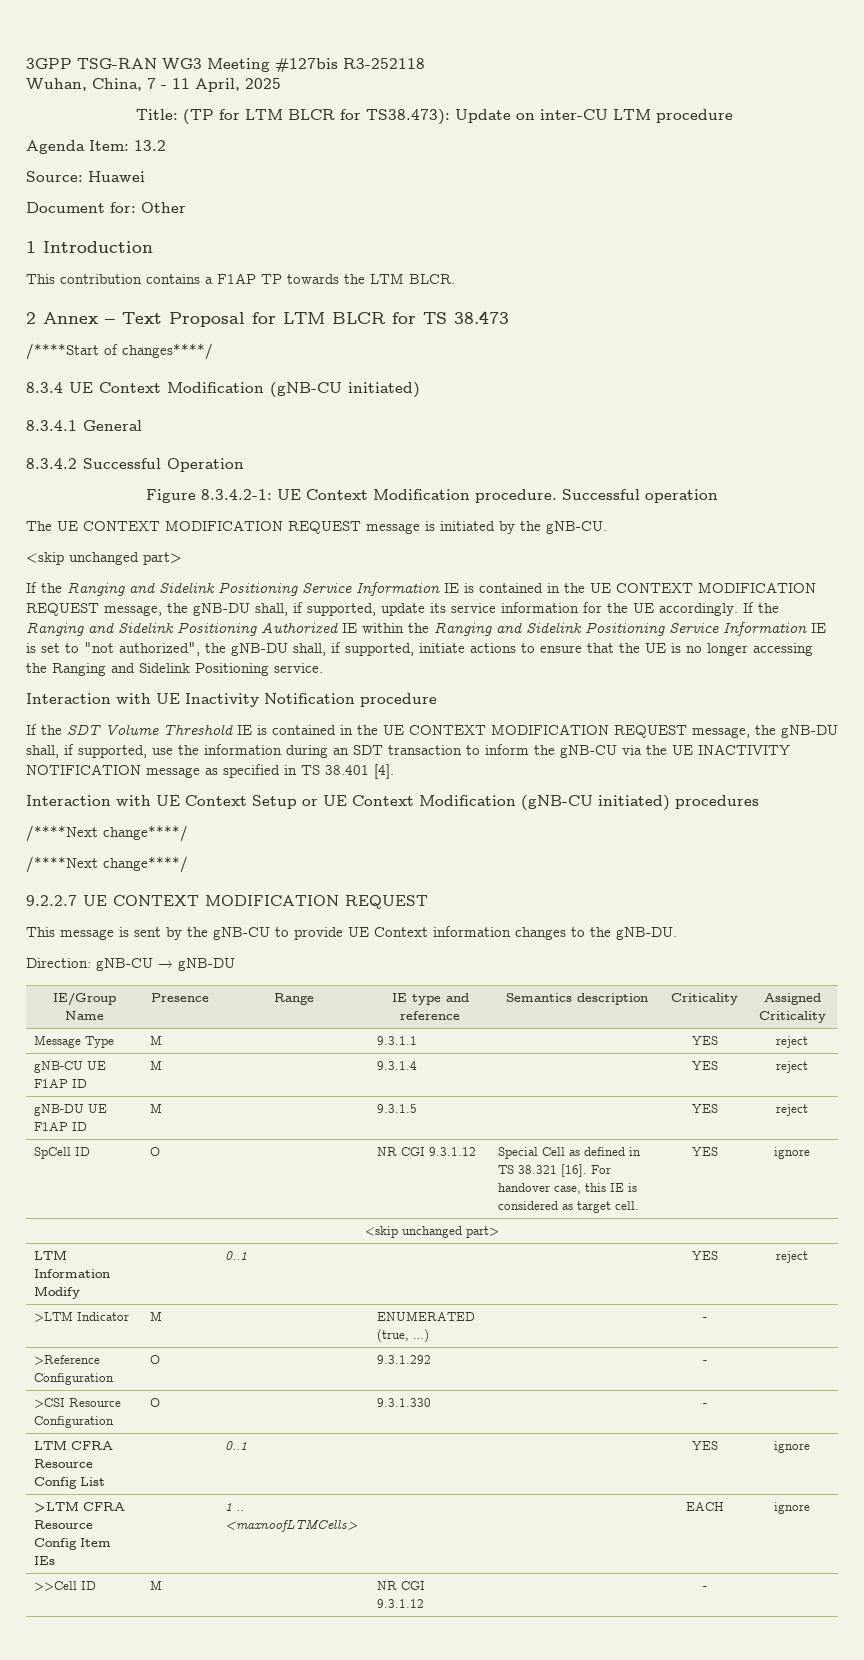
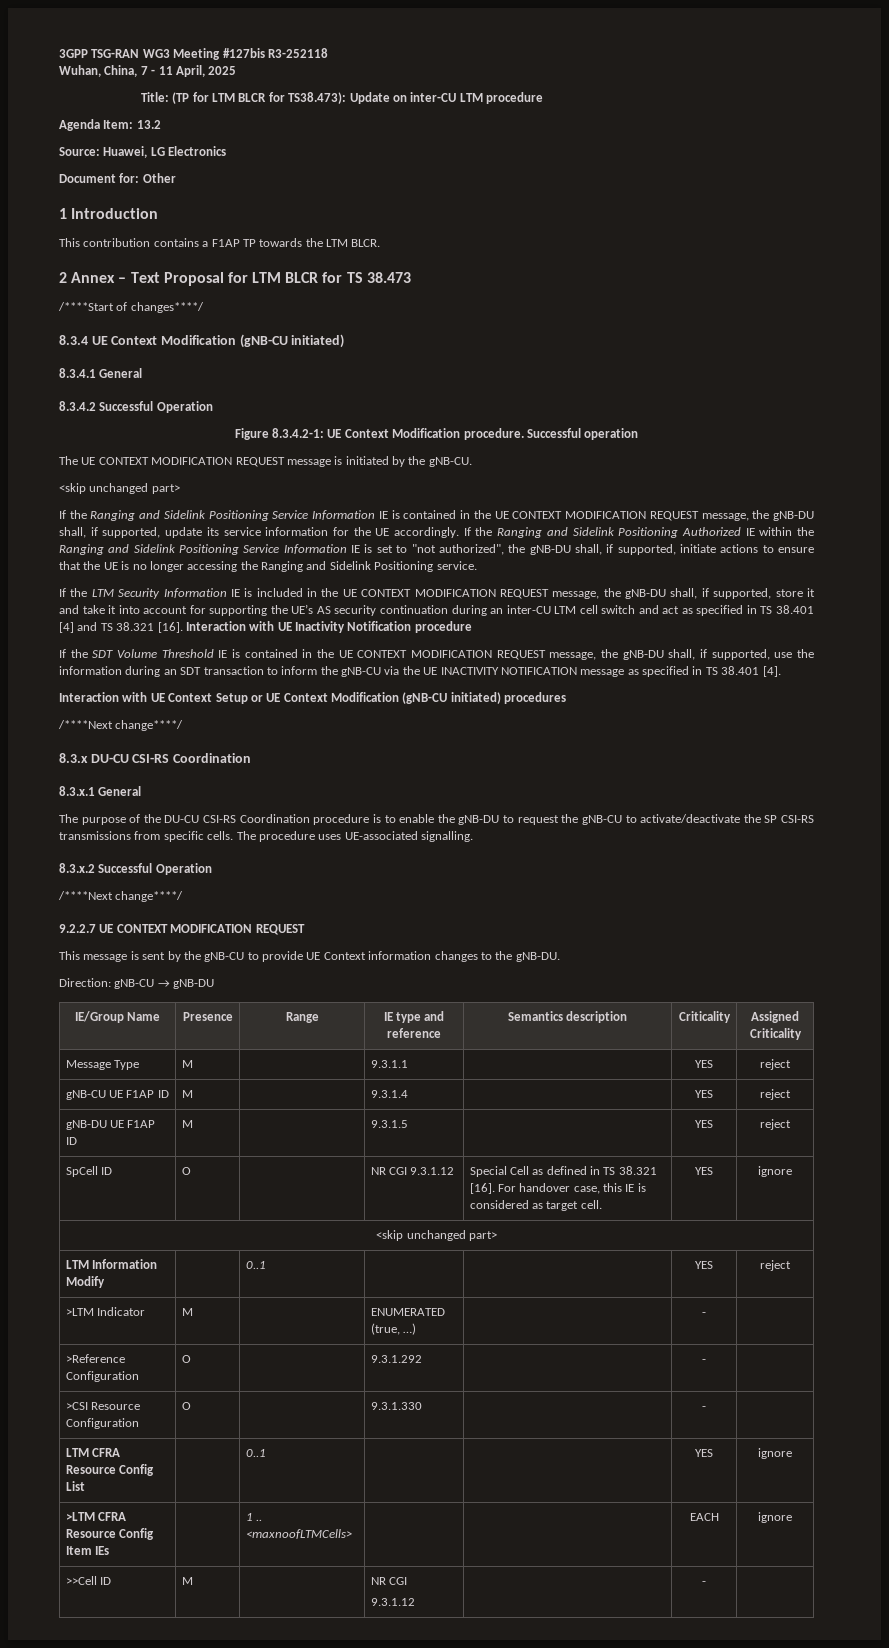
[88,171,145,182] Huawei -> [103,146,227,158] Huawei, LG Electronics
(323, 668) none -> [59,588,816,599] [59,604,814,616] [59,622,183,633] If the LTM Security Information IE is included in the UE CONTEXT MODIFICATION REQUEST message, the gNB-DU shall, if supported, store it and take it into account for supporting the UE’s AS security continuation during an inter-CU LTM cell switch and act as specified in TS 38.401 [4] and TS 38.321 [16].
(188, 833) none -> [59,753,251,763] [59,786,142,796] [59,814,814,825] [59,831,473,842] [59,863,212,875] // 8.3.x DU-CU CSI-RS Coordination // 8.3.x.1 General // The purpose of the DU-CU CSI-RS Coordination procedure is to enable the gNB-DU to request the gNB-CU to activate/deactivate the SP CSI-RS transmissions from specific cells. The procedure uses UE-associated signalling. // 8.3.x.2 Successful Operation

